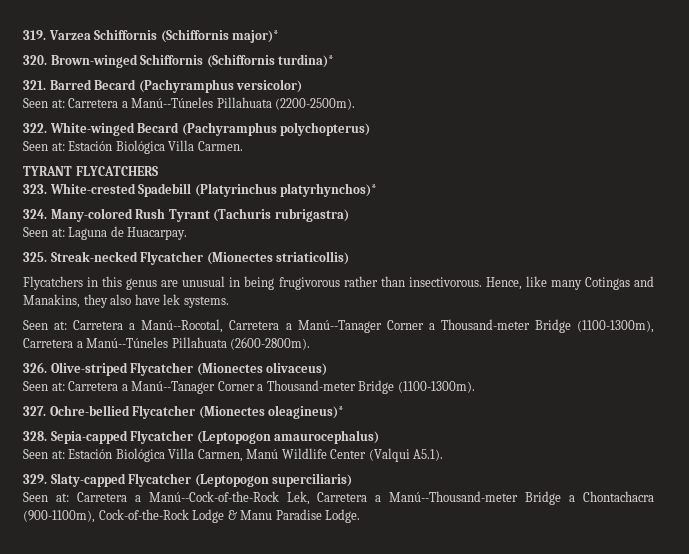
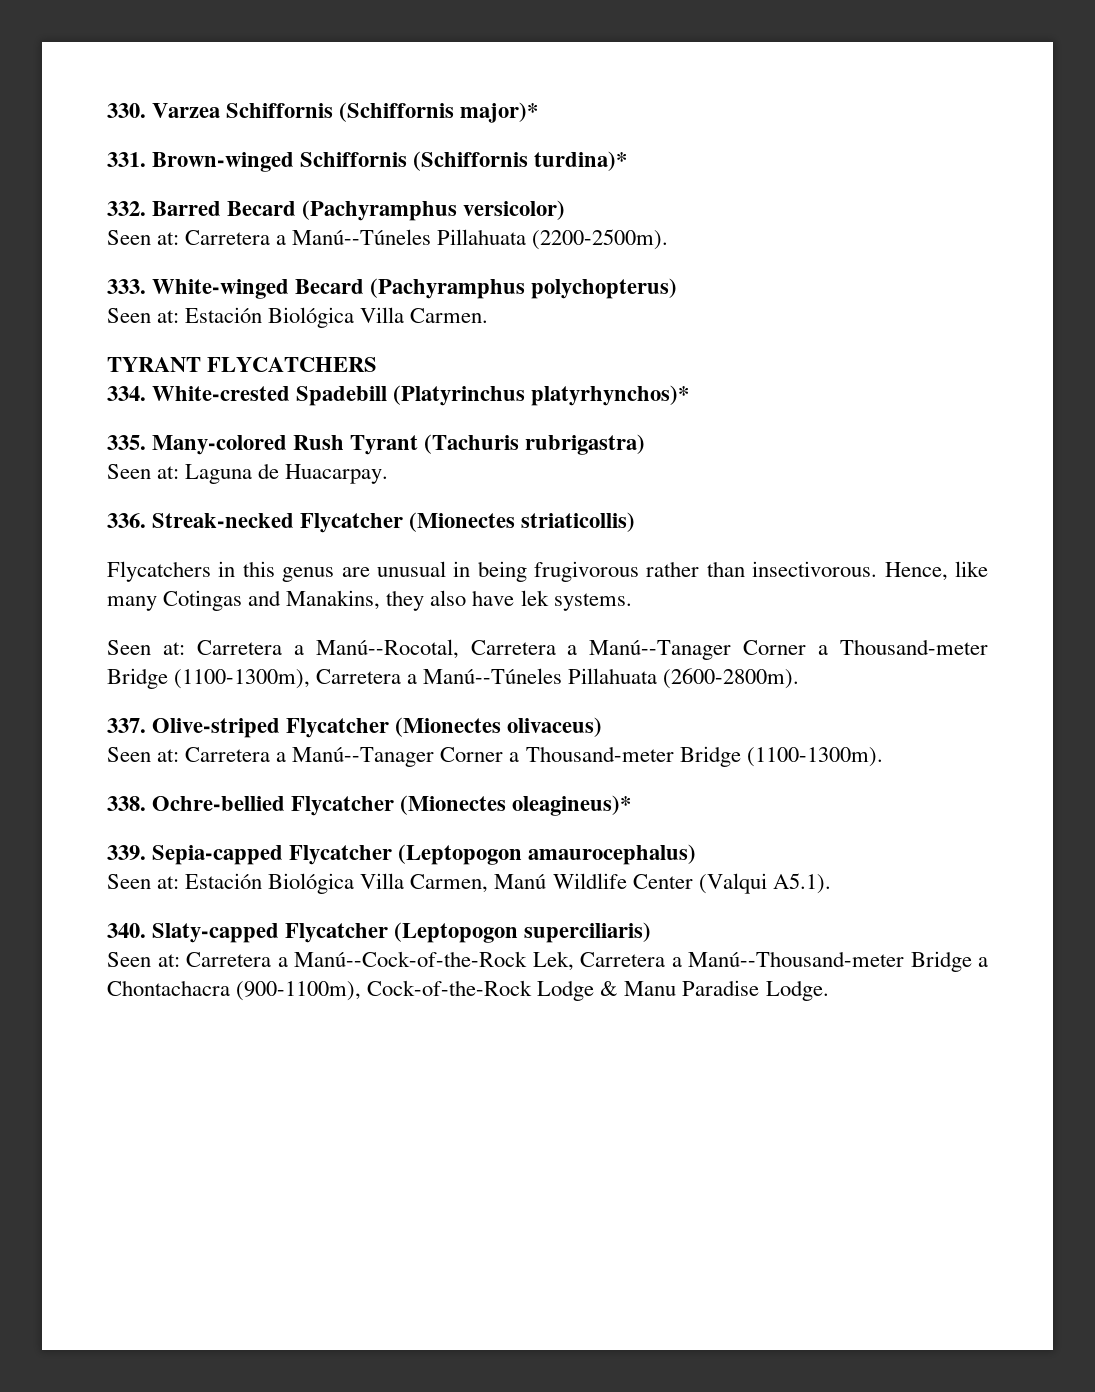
[23,30,46,40] 319. -> [107,103,146,118] 330.
[23,55,47,65] 320. -> [107,152,146,167] 331.
[23,80,46,90] 321. -> [107,201,146,216] 332.
[23,123,47,133] 322. -> [107,279,146,294] 333.
[23,184,47,194] 323. -> [107,386,146,401] 334.
[23,209,47,219] 324. -> [107,435,146,450] 335.
[23,252,47,262] 325. -> [107,513,146,528] 336.
[23,362,47,373] 326. -> [107,718,146,733] 337.
[23,406,46,416] 327. -> [107,796,146,811] 338.
[23,431,47,441] 328. -> [107,845,146,860] 339.
[23,474,47,484] 329. -> [107,923,146,938] 340.

